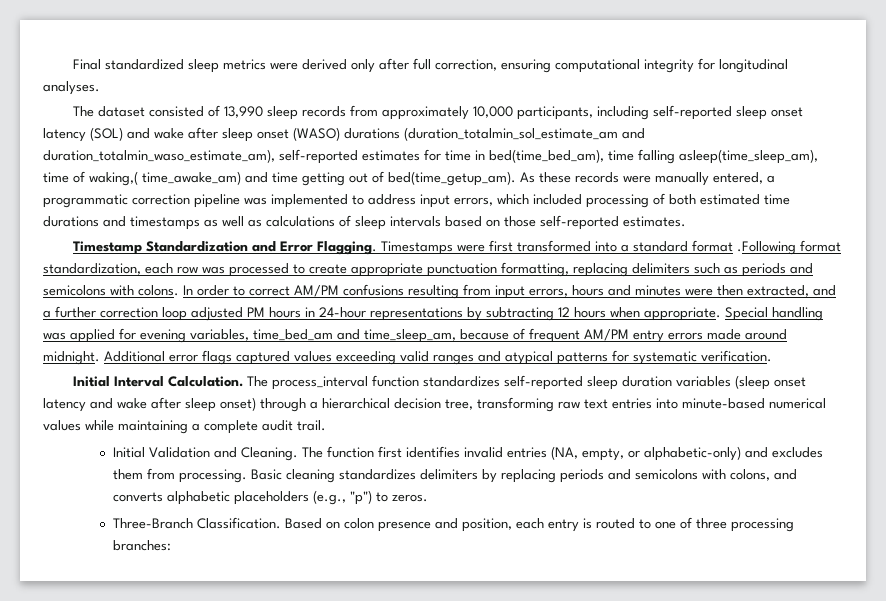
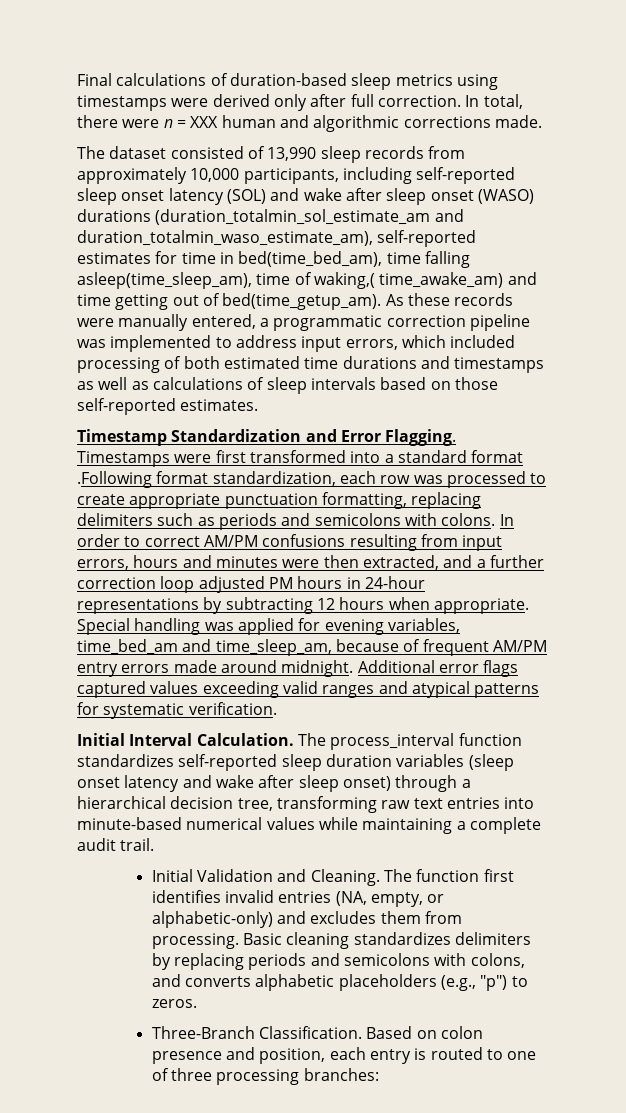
[105,59,267,73] standardized sleep metrics -> [116,73,498,90] [77,95,167,111] calculations of duration-based sleep metrics using timestamps
[435,58,789,73] [43,81,100,95] correction, ensuring computational integrity for longitudinal analyses. -> [377,94,523,109] [77,115,542,132] correction. In total, there were n = XXX human and algorithmic corrections made.

